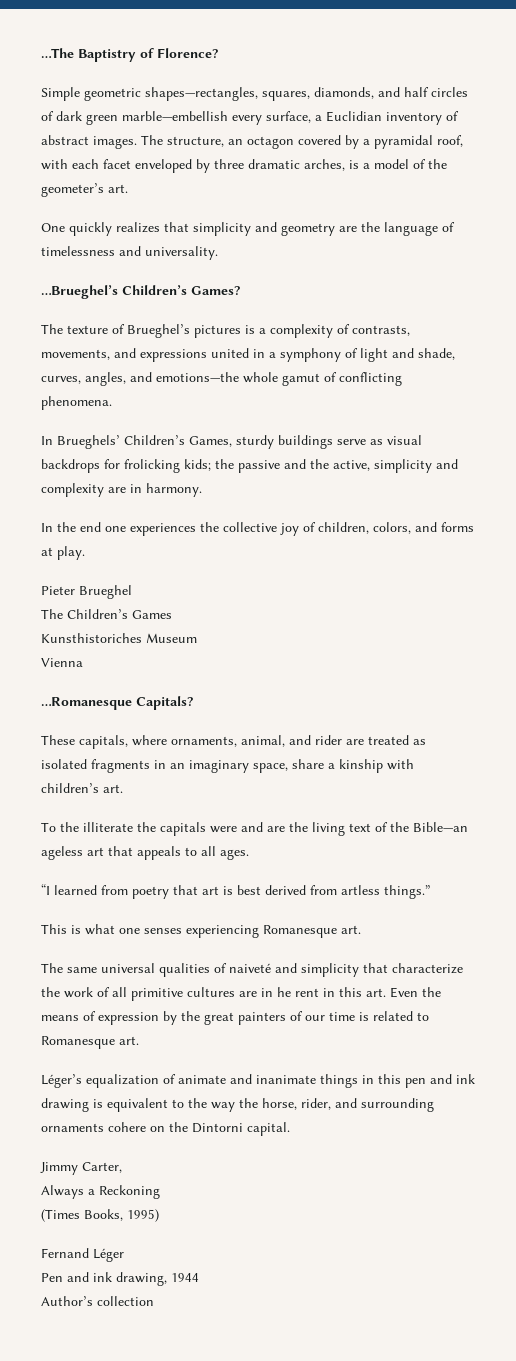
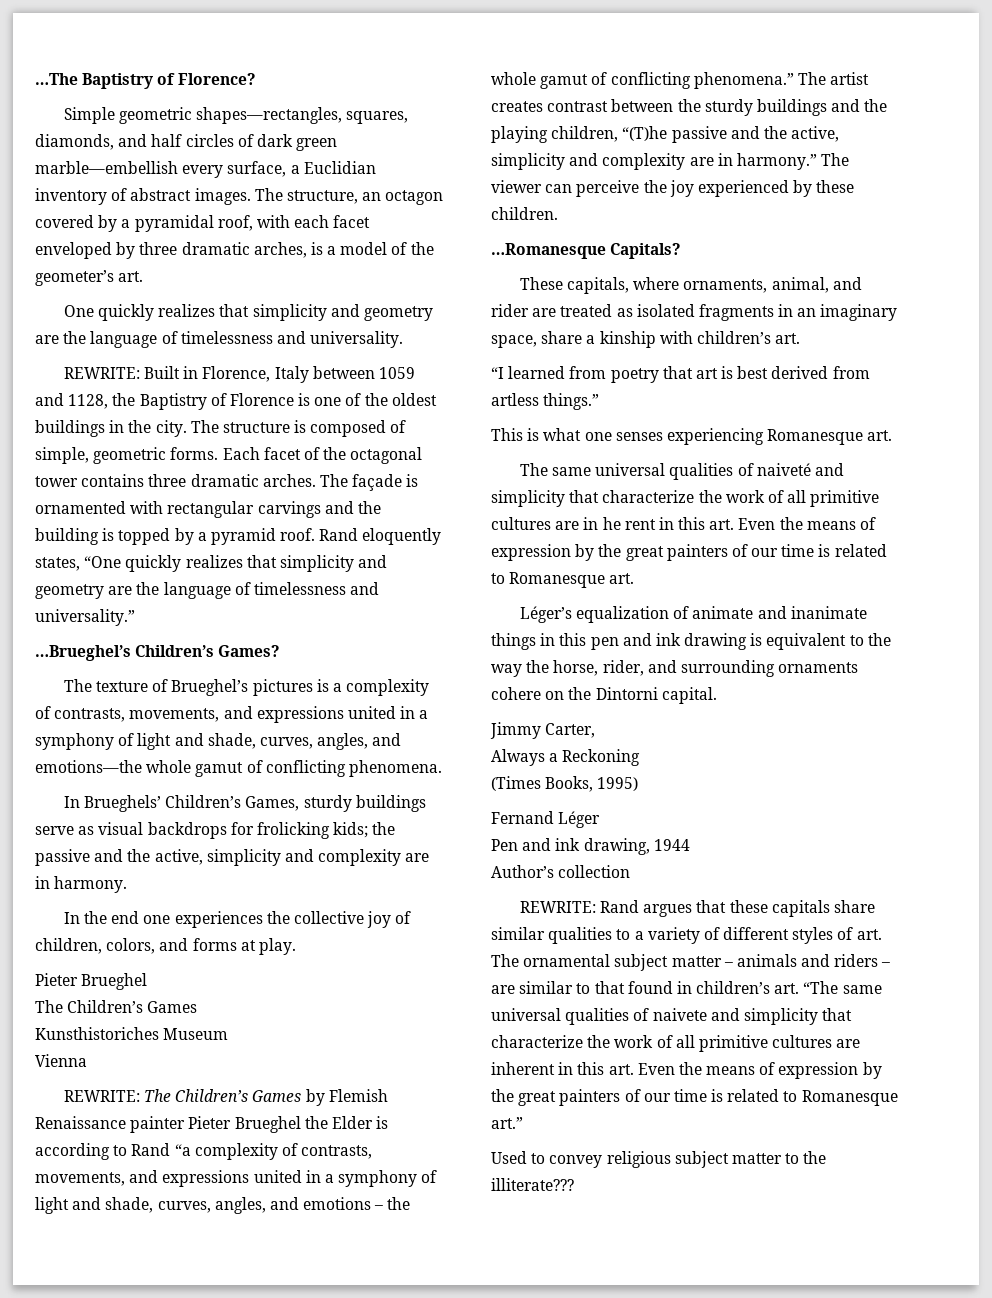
(218, 253) none -> [63,366,415,383] [35,393,437,410] [35,420,407,437] [35,447,423,464] [35,474,419,491] [35,501,381,518] [35,528,442,545] [35,555,388,572] [35,582,380,599] [35,609,135,626] // REWRITE: Built in Florence, Italy between 1059 and 1128, the Baptistry of Florence is one of the oldest buildings in the city. The structure is composed of simple, geometric forms. Each facet of the octagonal tower contains three dramatic arches. The façade is ornamented with rectangular carvings and the building is topped by a pyramid roof. Rand eloquently states, “One quickly realizes that simplicity and geometry are the language of timelessness and universality.”
(83, 662) none -> [63,1089,388,1106] [35,1116,389,1133] [35,1143,373,1160] [35,1170,438,1187] [35,1197,411,1214] [491,72,870,89] [491,99,888,116] [491,126,840,143] [491,153,850,170] [491,180,855,197] [491,207,558,220] // REWRITE: The Children’s Games by Flemish Renaissance painter Pieter Brueghel the Elder is according to Rand “a complexity of contrasts, movements, and expressions united in a symphony of light and shade, curves, angles, and emotions – the whole gamut of conflicting phenomena.” The artist creates contrast between the sturdy buildings and the playing children, “(T)he passive and the active, simplicity and complexity are in harmony.” The viewer can perceive the joy experienced by these children.
[41,822,468,836] [41,846,249,860] // To the illiterate the capitals were and are the living text of the Bible—an ageless art that appeals to all ages. -> (801, 338) none
(154, 1301) none -> [519,900,875,917] [491,927,882,944] [491,954,891,971] [491,981,882,994] [491,1008,853,1025] [491,1035,861,1052] [491,1062,882,1079] [491,1089,898,1106] [491,1117,523,1129] [491,1151,827,1168] [491,1178,574,1191] // REWRITE: Rand argues that these capitals share similar qualities to a variety of different styles of art. The ornamental subject matter – animals and riders – are similar to that found in children’s art. “The same universal qualities of naivete and simplicity that characterize the work of all primitive cultures are inherent in this art. Even the means of expression by the great painters of our time is related to Romanesque art.” // Used to convey religious subject matter to the illiterate???

